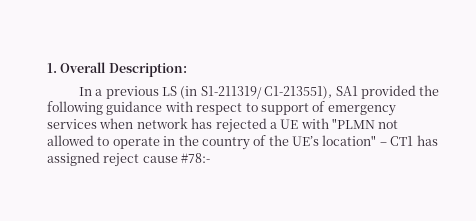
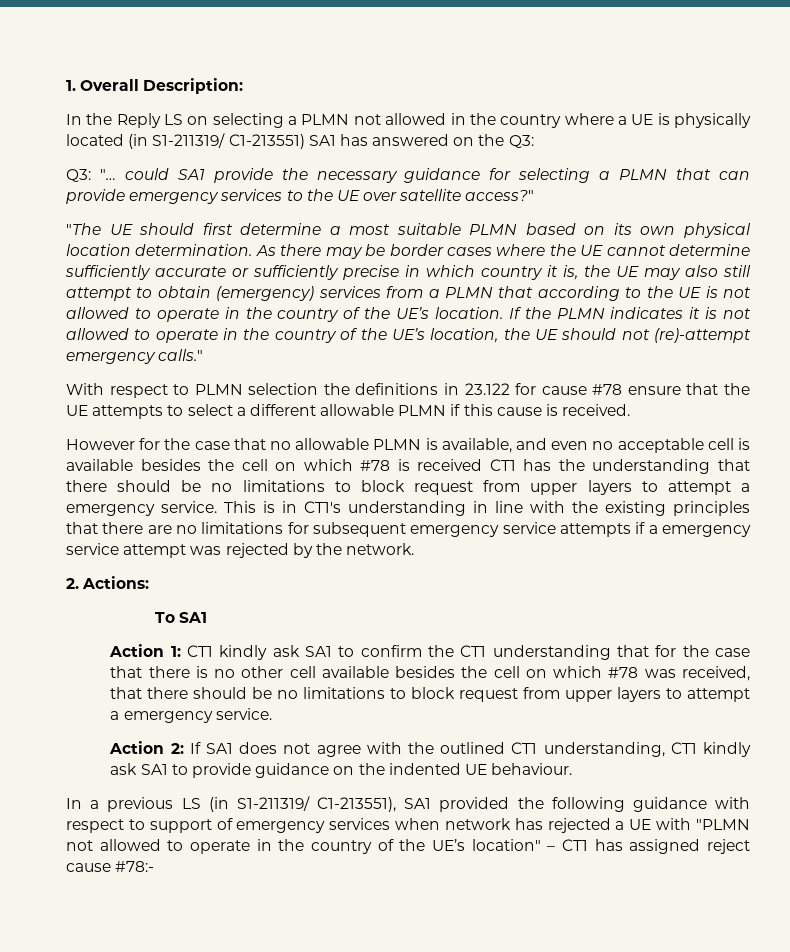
(187, 70) none -> [66,113,752,128] [66,133,534,149] [66,168,750,183] [66,189,535,204] [66,223,752,238] [66,244,750,259] [65,265,751,280] [66,286,752,301] [66,307,751,322] [66,328,751,343] [66,349,204,364] [66,383,750,398] [66,404,631,419] [66,438,750,453] [66,459,751,474] [66,480,750,495] [66,501,750,516] [66,522,752,537] [66,543,415,558] [66,576,150,589] [154,612,207,623] [109,644,750,660] [110,666,750,681] [110,687,750,702] [110,708,272,723] [109,741,752,757] [110,763,573,778] // In the Reply LS on selecting a PLMN not allowed in the country where a UE is physically located (in S1-211319/ C1-213551) SA1 has answered on the Q3: // Q3: "… could SA1 provide the necessary guidance for selecting a PLMN that can provide emergency services to the UE over satellite access?" // "The UE should first determine a most suitable PLMN based on its own physical location determination. As there may be border cases where the UE cannot determine sufficiently accurate or sufficiently precise in which country it is, the UE may also still attempt to obtain (emergency) services from a PLMN that according to the UE is not allowed to operate in the country of the UE’s location. If the PLMN indicates it is not allowed to operate in the country of the UE’s location, the UE should not (re)-attempt emergency calls." // With respect to PLMN selection the definitions in 23.122 for cause #78 ensure that the UE attempts to select a different allowable PLMN if this cause is received. // However for the case that no allowable PLMN is available, and even no acceptable cell is available besides the cell on which #78 is received CT1 has the understanding that there should be no limitations to block request from upper layers to attempt a emergency service. This is in CT1's understanding in line with the existing principles that there are no limitations for subsequent emergency service attempts if a emergency service attempt was rejected by the network. // 2. Actions: // To SA1 // Action 1: CT1 kindly ask SA1 to confirm the CT1 understanding that for the case that there is no other cell available besides the cell on which #78 was received, that there should be no limitations to block request from upper layers to attempt a emergency service. // Action 2: If SA1 does not agree with the outlined CT1 understanding, CT1 kindly ask SA1 to provide guidance on the indented UE behaviour.

